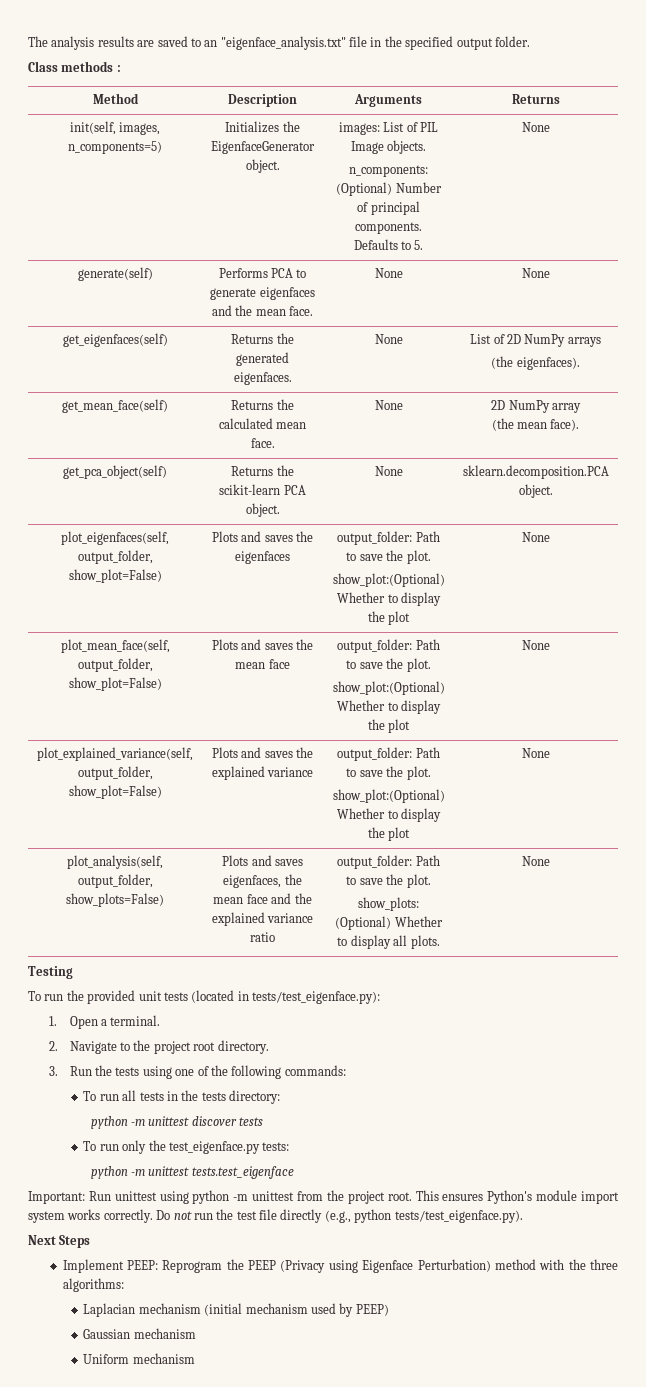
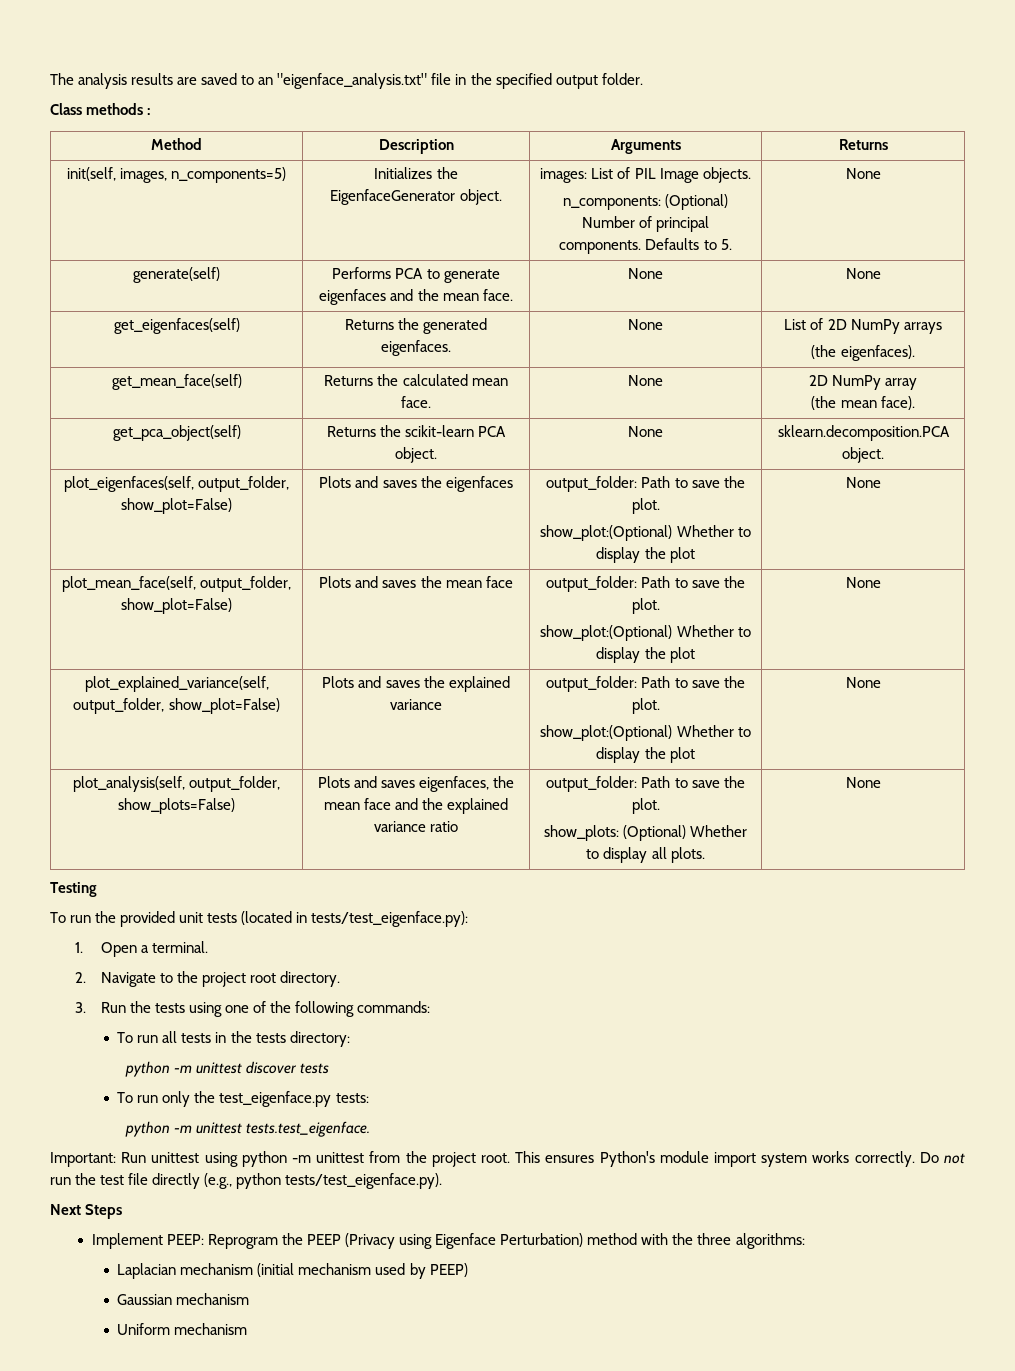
[191,1166,294,1179] tests.test_eigenface -> [246,1121,371,1137] tests.test_eigenface.

